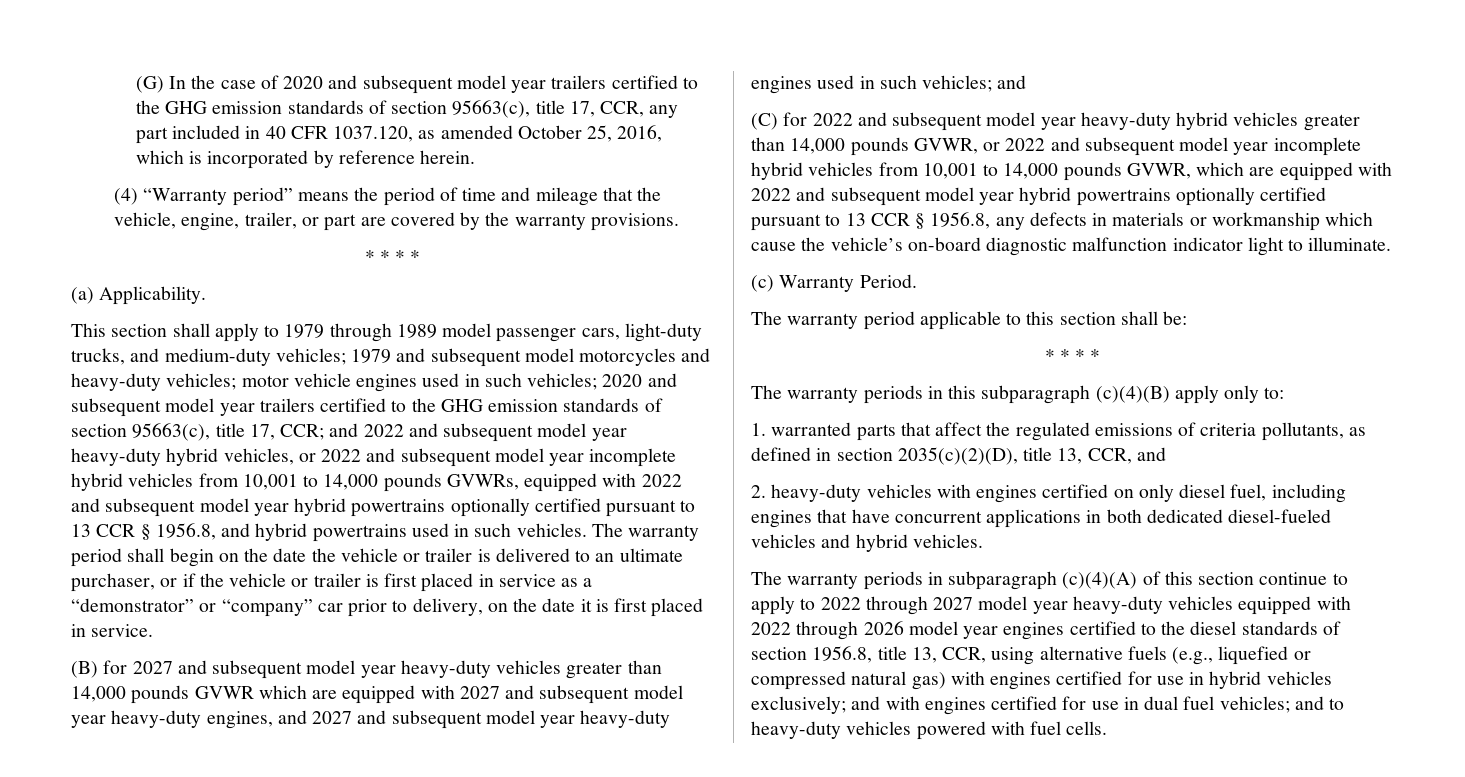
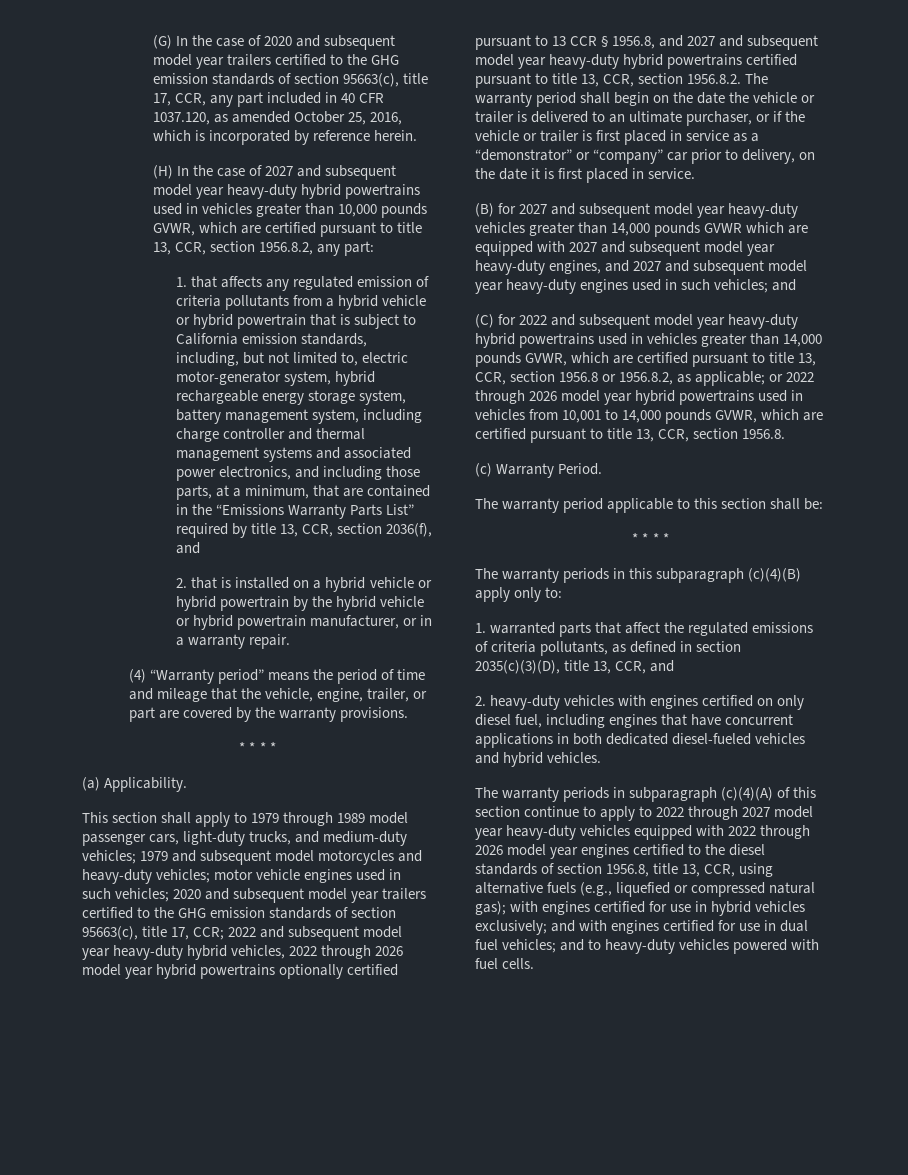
(476, 157) none -> [152,165,396,180] [152,184,420,199] [152,203,427,218] [152,222,422,237] [152,241,374,256] [176,276,430,291] [176,295,427,310] [176,314,417,329] [176,333,368,347] [176,352,409,366] [176,371,376,386] [176,390,407,405] [176,409,423,424] [176,428,366,442] [176,447,412,462] [176,466,421,481] [176,485,431,500] [176,504,415,519] [176,523,433,538] [176,542,201,554] [176,577,432,592] [176,596,425,611] [176,615,433,630] [176,634,291,649] // (H) In the case of 2027 and subsequent model year heavy-duty hybrid powertrains used in vehicles greater than 10,000 pounds GVWR, which are certified pursuant to title 13, CCR, section 1956.8.2, any part: // 1. that affects any regulated emission of criteria pollutants from a hybrid vehicle or hybrid powertrain that is subject to California emission standards, including, but not limited to, electric motor-generator system, hybrid rechargeable energy storage system, battery management system, including charge controller and thermal management systems and associated power electronics, and including those parts, at a minimum, that are contained in the “Emissions Warranty Parts List” required by title 13, CCR, section 2036(f), and // 2. that is installed on a hybrid vehicle or hybrid powertrain by the hybrid vehicle or hybrid powertrain manufacturer, or in a warranty repair.
[329,423,359,437] and -> (225, 933) none
[298,448,677,467] [71,473,682,492] [71,498,196,517] or 2022 and subsequent model year incomplete hybrid vehicles from 10,001 to 14,000 pounds GVWRs, equipped with 2022 and subsequent -> [289,945,404,959] 2022 through 2026
[255,523,587,542] hybrid powertrains used in such vehicles. -> [687,35,819,50] [475,54,798,69] [475,73,742,88] 2027 and subsequent model year heavy-duty hybrid powertrains certified pursuant to title 13, CCR, section 1956.8.2.
(1229, 121) none -> [519,333,644,348] powertrains used in
[983,137,1361,156] [751,162,803,180] or 2022 and subsequent model year incomplete hybrid -> [571,352,817,367] [475,371,815,386] [475,390,804,405] which are certified pursuant to title 13, CCR, section 1956.8 or 1956.8.2, as applicable; or 2022 through 2026 model year hybrid powertrains used in
[1279,162,1392,181] [751,187,1327,206] [751,212,1374,231] [751,237,1392,256] equipped with 2022 and subsequent model year hybrid powertrains optionally certified pursuant to 13 CCR § 1956.8, any defects in materials or workmanship which cause the vehicle’s on-board diagnostic malfunction indicator light to illuminate. -> [475,428,786,443] certified pursuant to title 13, CCR, section 1956.8.
[897,447,1018,465] 2035(c)(2)(D), -> [475,660,560,674] 2035(c)(3)(D),
[911,672,946,690] gas) -> [475,901,506,915] gas);

